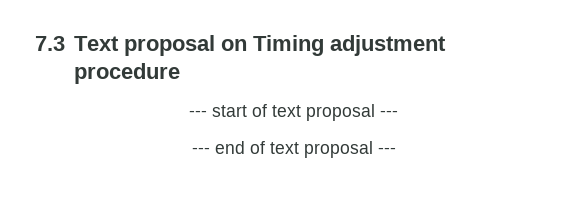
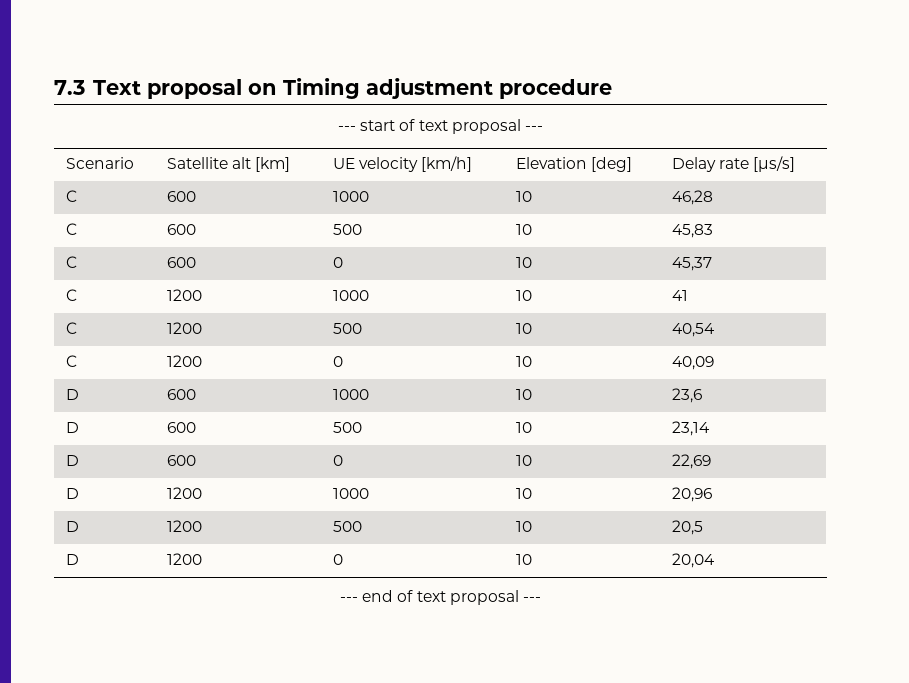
(398, 113) none -> [65,157,134,169] [166,157,290,172] [332,156,472,172] [515,157,632,172] [671,156,795,172] [65,190,77,202] [166,191,196,202] [332,191,369,202] [515,191,532,202] [671,190,713,205] [65,223,77,235] [166,224,196,235] [332,224,362,235] [515,224,532,235] [671,224,713,238] [65,256,77,268] [166,257,196,268] [332,257,343,268] [515,257,532,268] [671,257,712,271] [65,289,77,301] [166,289,202,301] [332,290,369,301] [515,290,532,301] [671,290,688,301] [65,322,77,334] [166,322,202,334] [332,323,362,334] [515,323,532,334] [671,323,715,337] [65,355,77,367] [166,355,202,367] [332,356,343,367] [515,356,532,367] [671,356,714,370] [65,389,79,400] [166,389,196,400] [332,389,369,400] [515,389,532,400] [671,388,702,403] [65,422,79,433] [166,422,196,433] [332,422,362,433] [515,422,532,433] [671,421,710,436] [65,455,79,466] [166,455,196,466] [332,455,343,466] [515,455,532,466] [671,454,711,469] [65,488,79,499] [166,487,202,499] [332,488,369,499] [515,488,532,499] [671,487,712,502] [65,521,79,532] [166,520,202,532] [332,521,362,532] [515,521,532,532] [671,520,703,535] [65,554,79,565] [166,553,202,565] [332,554,343,565] [515,554,532,565] [671,553,715,568] // Scenario | Satellite alt [km] | UE velocity [km/h] | Elevation [deg] | Delay rate [µs/s] // C | 600 | 1000 | 10 | 46,28 // C | 600 | 500 | 10 | 45,83 // C | 600 | 0 | 10 | 45,37 // C | 1200 | 1000 | 10 | 41 // C | 1200 | 500 | 10 | 40,54 // C | 1200 | 0 | 10 | 40,09 // D | 600 | 1000 | 10 | 23,6 // D | 600 | 500 | 10 | 23,14 // D | 600 | 0 | 10 | 22,69 // D | 1200 | 1000 | 10 | 20,96 // D | 1200 | 500 | 10 | 20,5 // D | 1200 | 0 | 10 | 20,04

